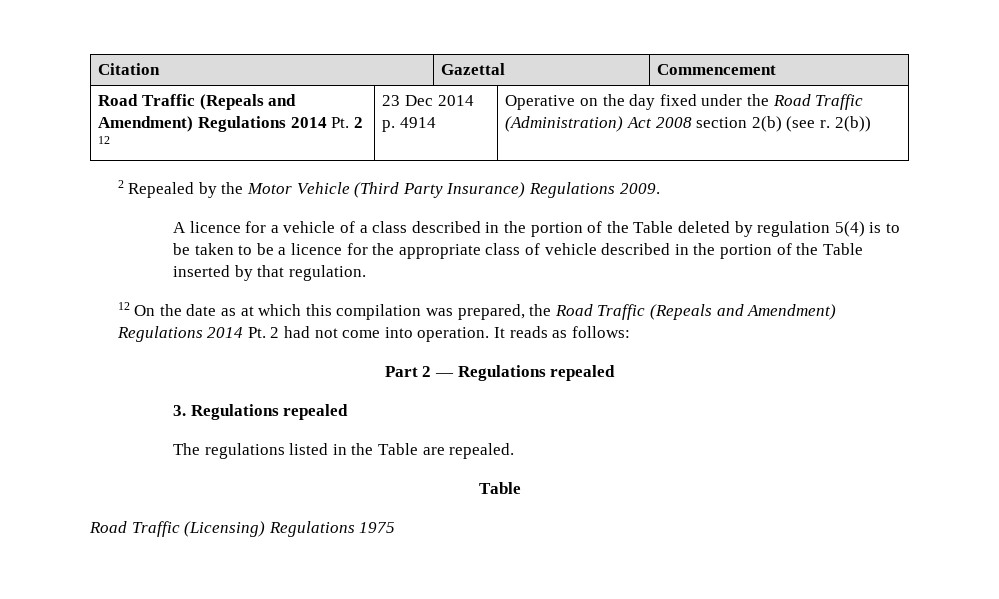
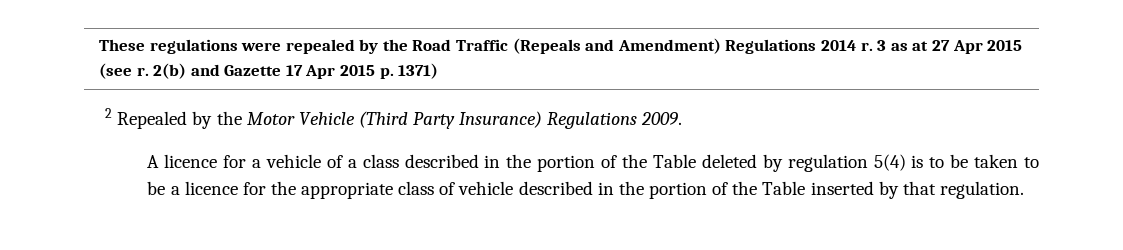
[98,63,161,75] [441,63,506,75] [657,64,777,75] [98,94,297,110] [98,116,363,132] [98,136,111,144] [382,95,474,106] [382,117,437,132] [505,94,864,110] [505,116,871,132] Citation | Gazettal | Commencement // Road Traffic (Repeals and Amendment) Regulations 2014 Pt. 2 12 | 23 Dec 2014 p. 4914 | Operative on the day fixed under the Road Traffic (Administration) Act 2008 section 2(b) (see r. 2(b)) -> [98,38,1023,54] [98,63,439,79] These regulations were repealed by the Road Traffic (Repeals and Amendment) Regulations 2014 r. 3 as at 27 Apr 2015 (see r. 2(b) and Gazette 17 Apr 2015 p. 1371)
[117,302,837,320] [116,326,630,342] [384,365,616,381] [173,404,349,420] [173,443,515,459] [478,482,521,494] [89,521,396,537] // 12 On the date as at which this compilation was prepared, the Road Traffic (Repeals and Amendment) Regulations 2014 Pt. 2 had not come into operation. It reads as follows: // Part 2 — Regulations repealed // 3. Regulations repealed // The regulations listed in the Table are repealed. // Table // Road Traffic (Licensing) Regulations 1975 -> (1024, 190) none

